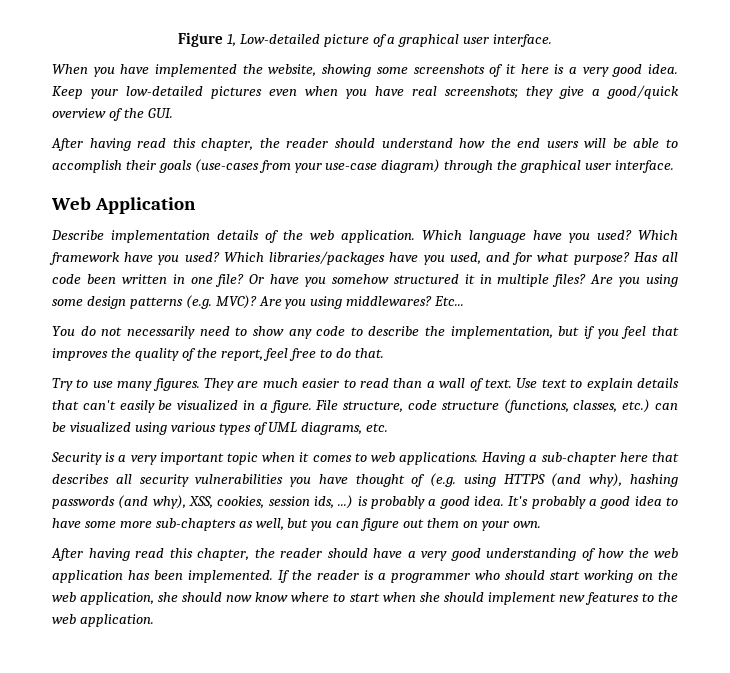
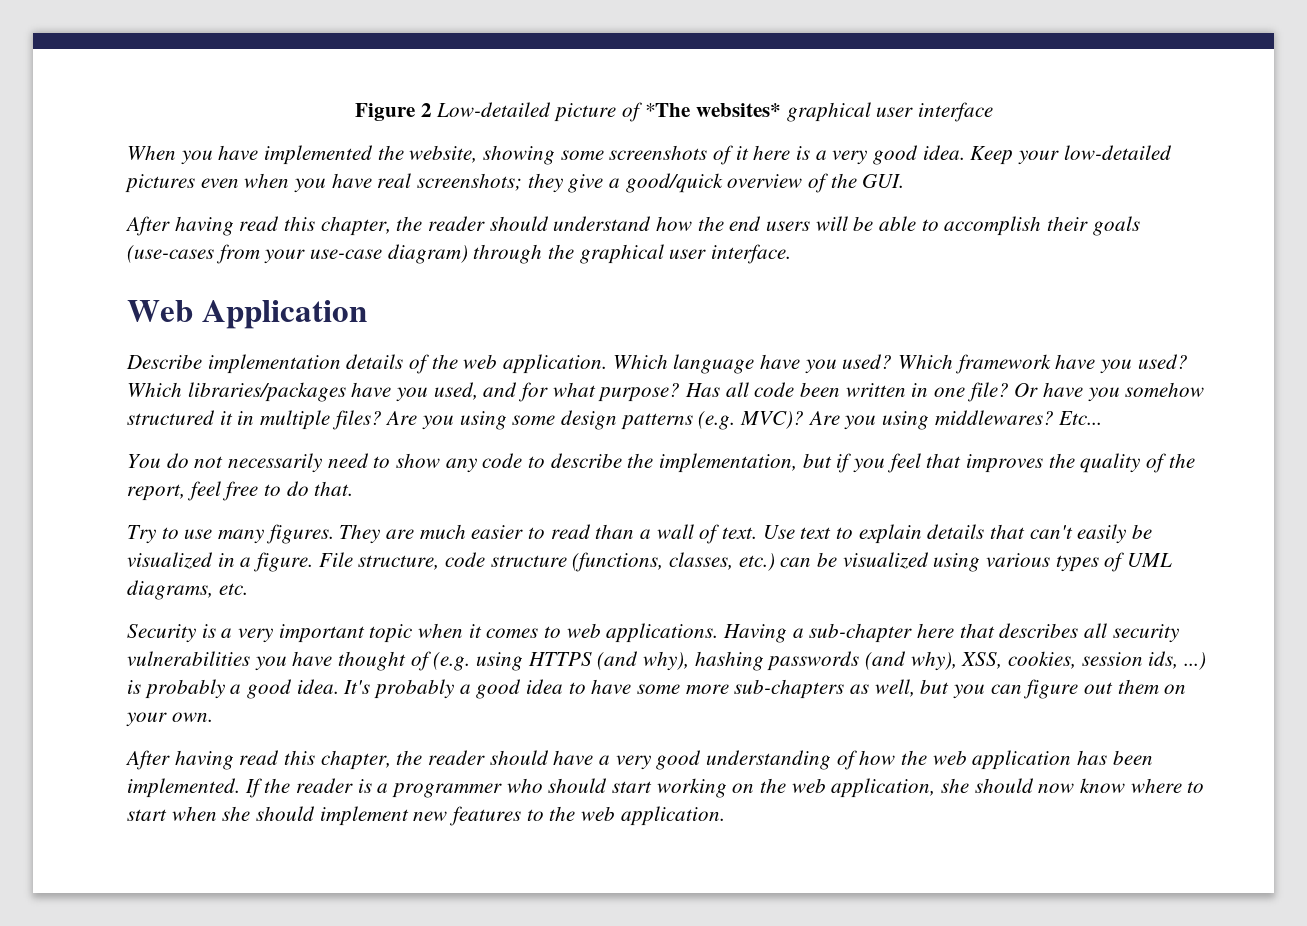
[226,34,236,47] 1, -> [420,103,432,117] 2
[387,34,553,47] a graphical user interface. -> [644,102,994,122] *The websites* graphical user interface

